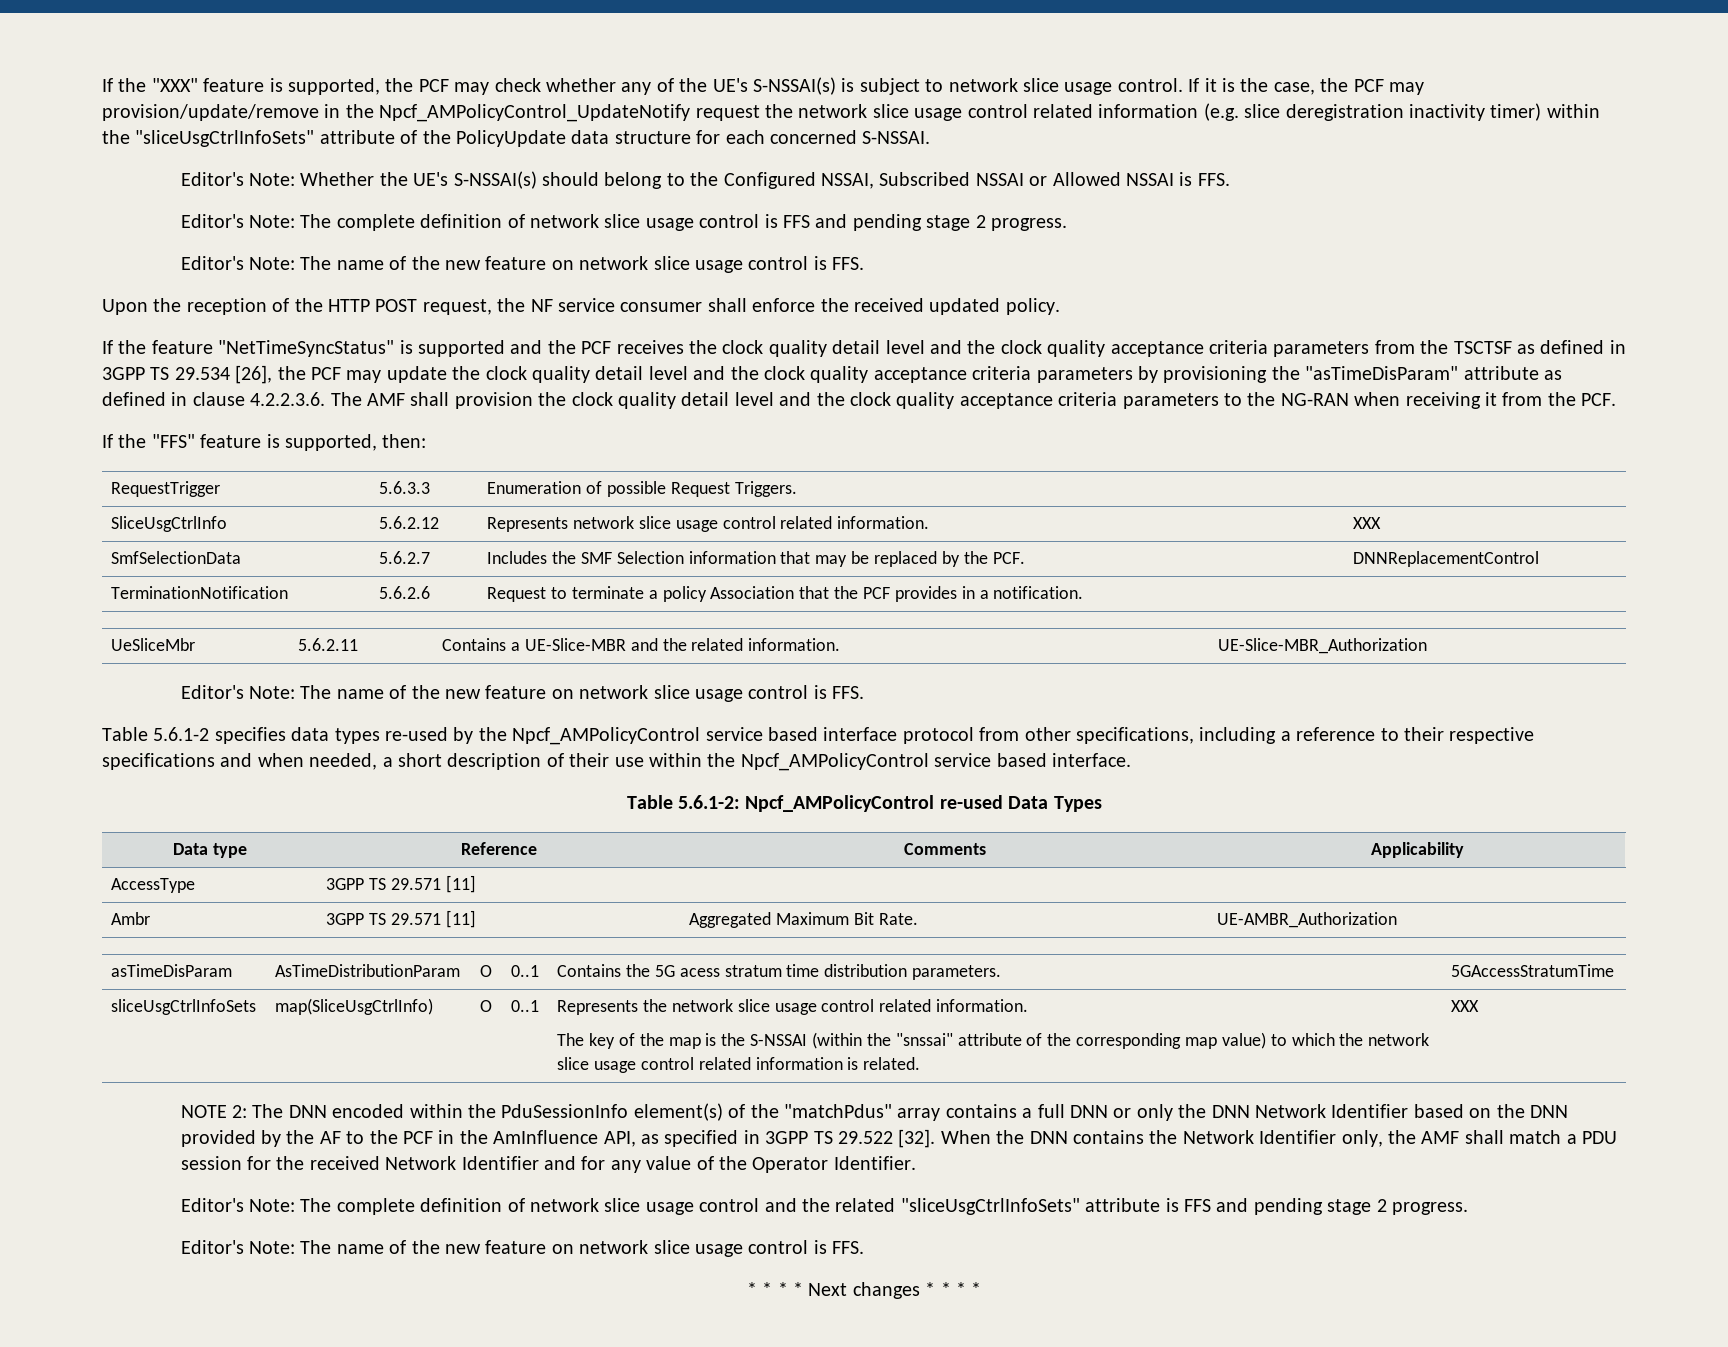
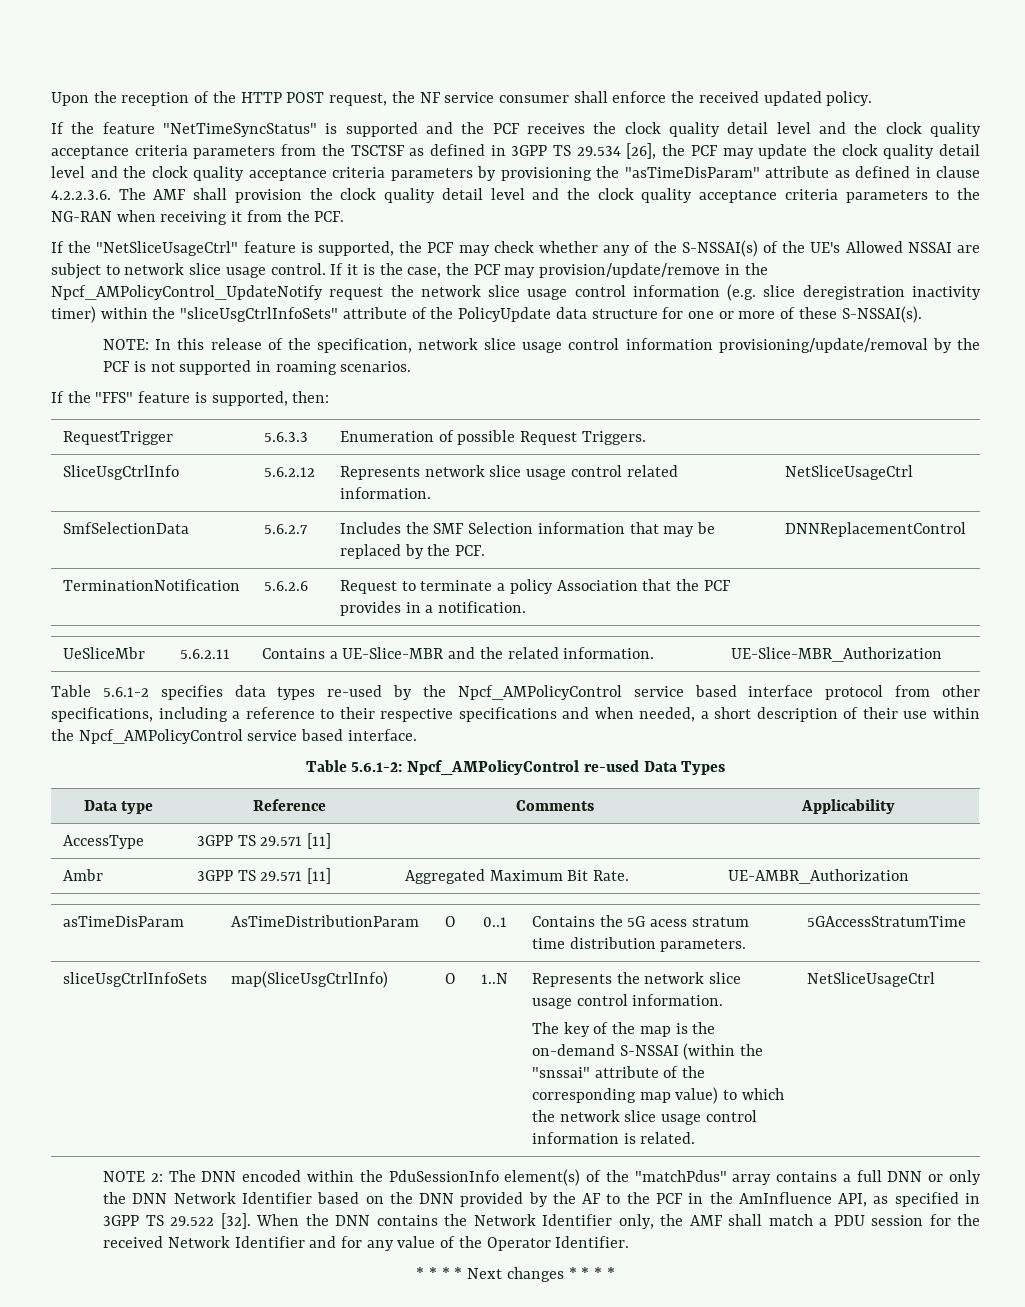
[102,77,1425,95] [102,103,1600,122] [102,130,931,147] [180,171,1230,189] [180,214,1067,231] [180,256,865,273] If the "XXX" feature is supported, the PCF may check whether any of the UE's S-NSSAI(s) is subject to network slice usage control. If it is the case, the PCF may provision/update/remove in the Npcf_AMPolicyControl_UpdateNotify request the network slice usage control related information (e.g. slice deregistration inactivity timer) within the "sliceUsgCtrlInfoSets" attribute of the PolicyUpdate data structure for each concerned S-NSSAI. // Editor's Note: Whether the UE's S-NSSAI(s) should belong to the Configured NSSAI, Subscribed NSSAI or Allowed NSSAI is FFS. // Editor's Note: The complete definition of network slice usage control is FFS and pending stage 2 progress. // Editor's Note: The name of the new feature on network slice usage control is FFS. // -> (51, 99) none
(1617, 399) none -> [51,240,981,257] [51,263,768,279] [51,284,981,301] [51,306,922,323] [103,338,981,353] [103,360,412,375] // If the "NetSliceUsageCtrl" feature is supported, the PCF may check whether any of the S-NSSAI(s) of the UE's Allowed NSSAI are subject to network slice usage control. If it is the case, the PCF may provision/update/remove in the Npcf_AMPolicyControl_UpdateNotify request the network slice usage control information (e.g. slice deregistration inactivity timer) within the "sliceUsgCtrlInfoSets" attribute of the PolicyUpdate data structure for one or more of these S-NSSAI(s). // NOTE: In this release of the specification, network slice usage control information provisioning/update/removal by the PCF is not supported in roaming scenarios.
[1353,517,1382,529] XXX -> [784,465,913,480] NetSliceUsageCtrl
[180,685,865,702] // Editor's Note: The name of the new feature on network slice usage control is FFS. -> (942, 654) none
[511,1000,539,1012] 0..1 -> [481,973,508,984] 1..N
[879,999,932,1012] related -> (628, 1000) none
(746, 1039) none -> [531,1044,615,1056] on-demand
[698,1057,751,1070] related -> (757, 1116) none
[1451,1000,1480,1012] XXX -> [806,972,935,987] NetSliceUsageCtrl
[180,1198,1468,1215] [180,1240,865,1257] // Editor's Note: The complete definition of network slice usage control and the related "sliceUsgCtrlInfoSets" attribute is FFS and pending stage 2 progress. // Editor's Note: The name of the new feature on network slice usage control is FFS. -> (630, 1242) none

